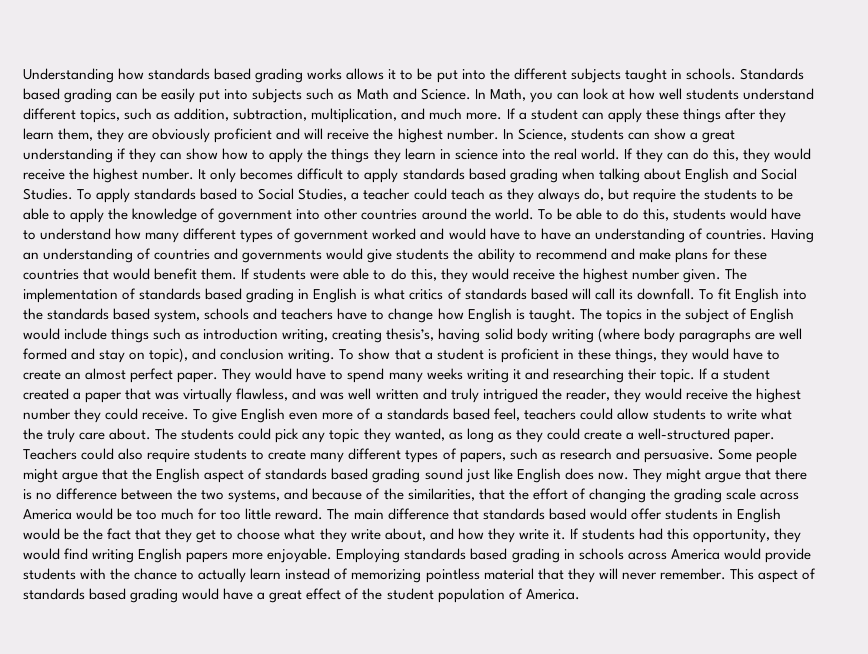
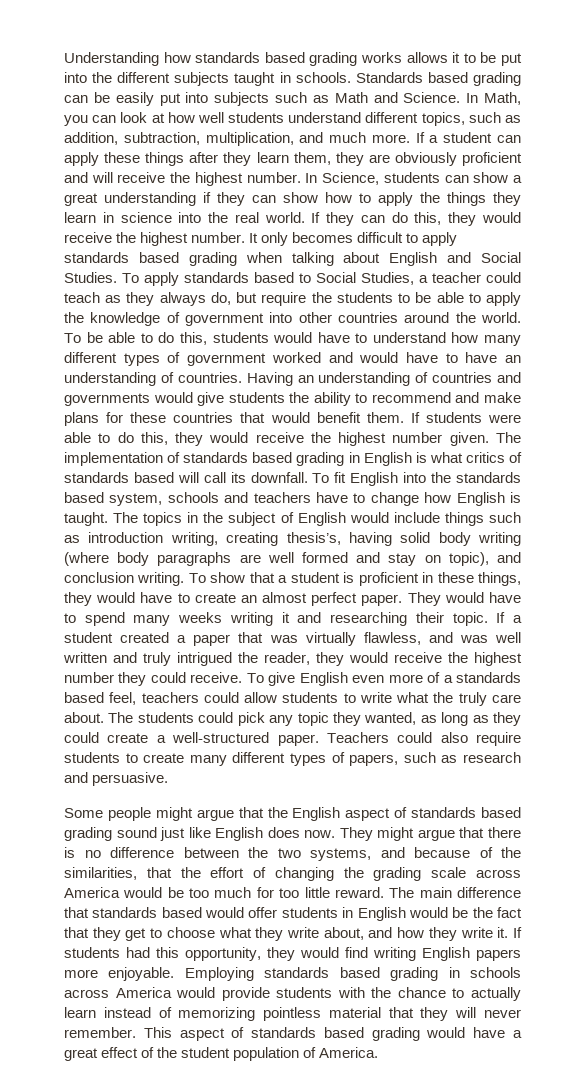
(714, 456) none -> (169, 779) //

